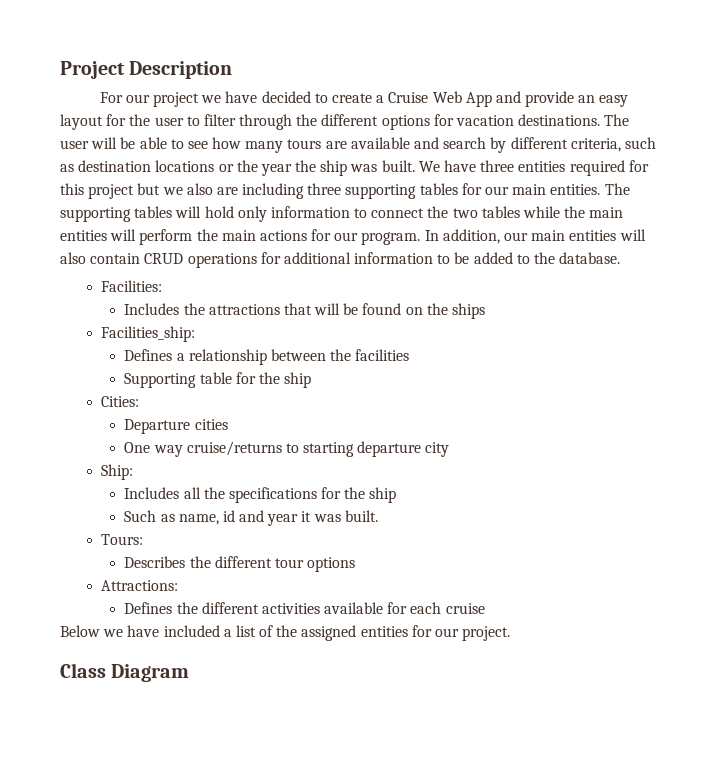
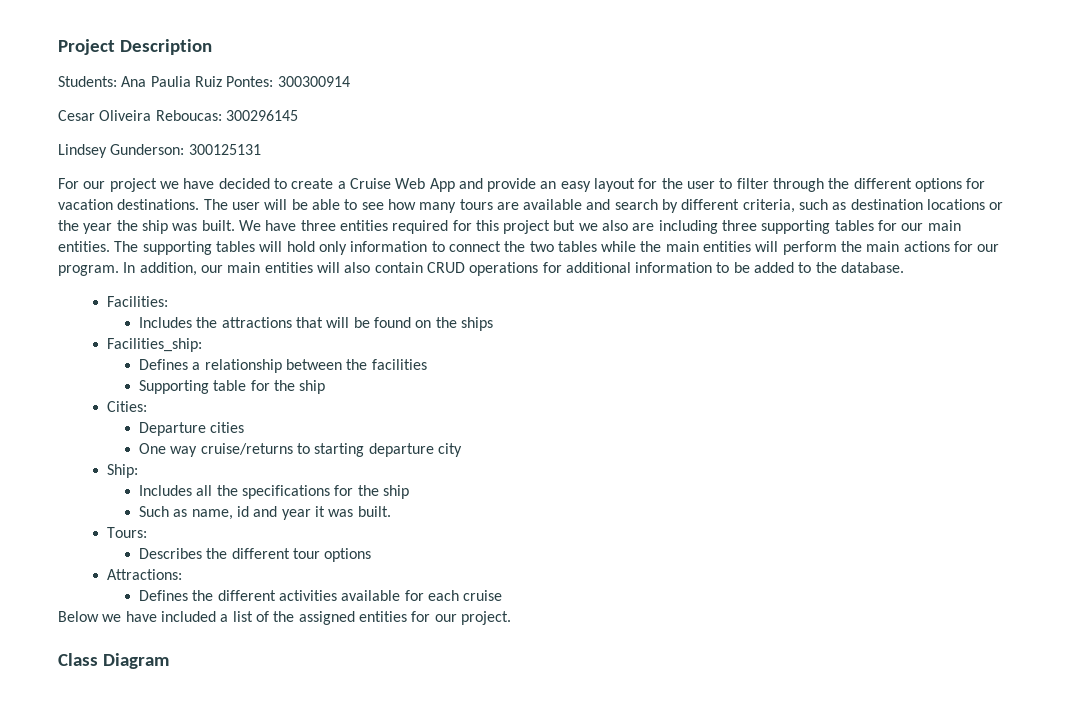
(233, 70) none -> [58,76,350,87] [58,110,298,121] [58,144,261,158] // Students: Ana Paulia Ruiz Pontes: 300300914 // Cesar Oliveira Reboucas: 300296145 // Lindsey Gunderson: 300125131

